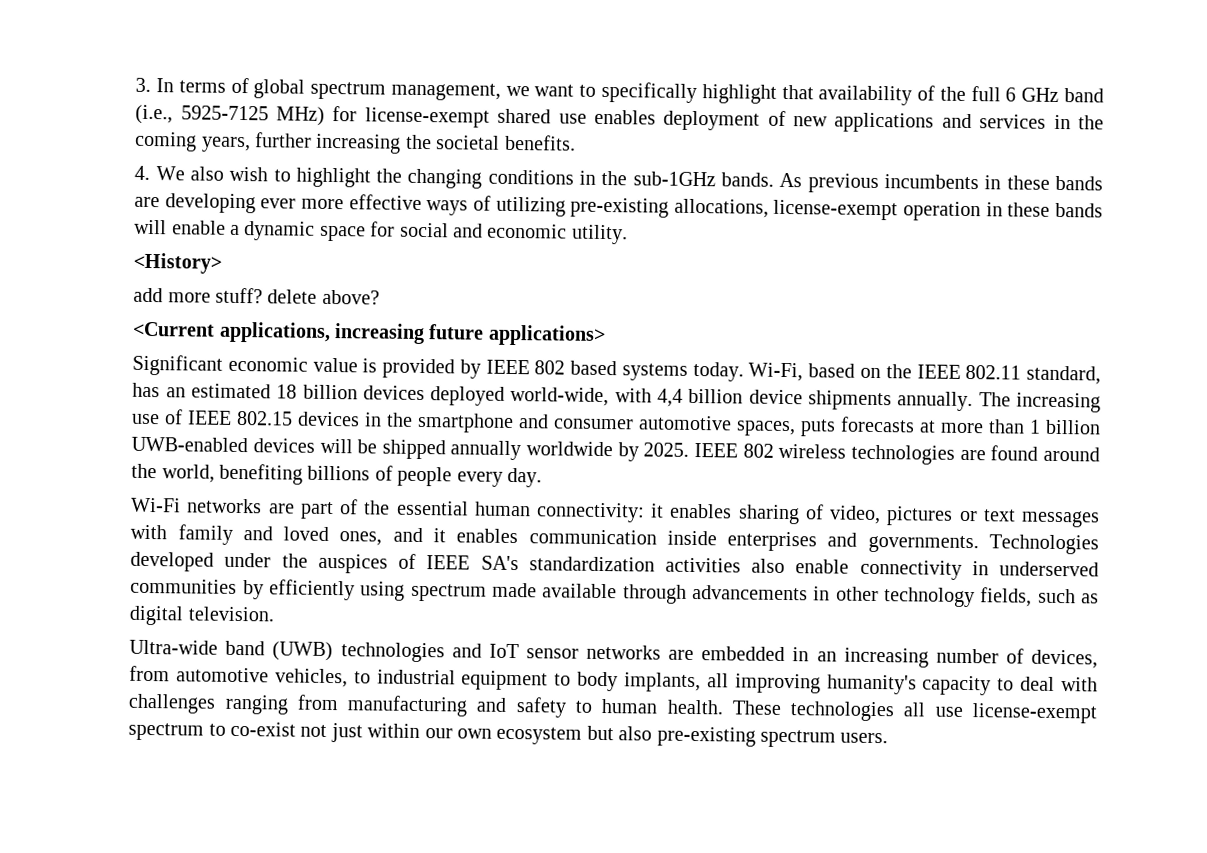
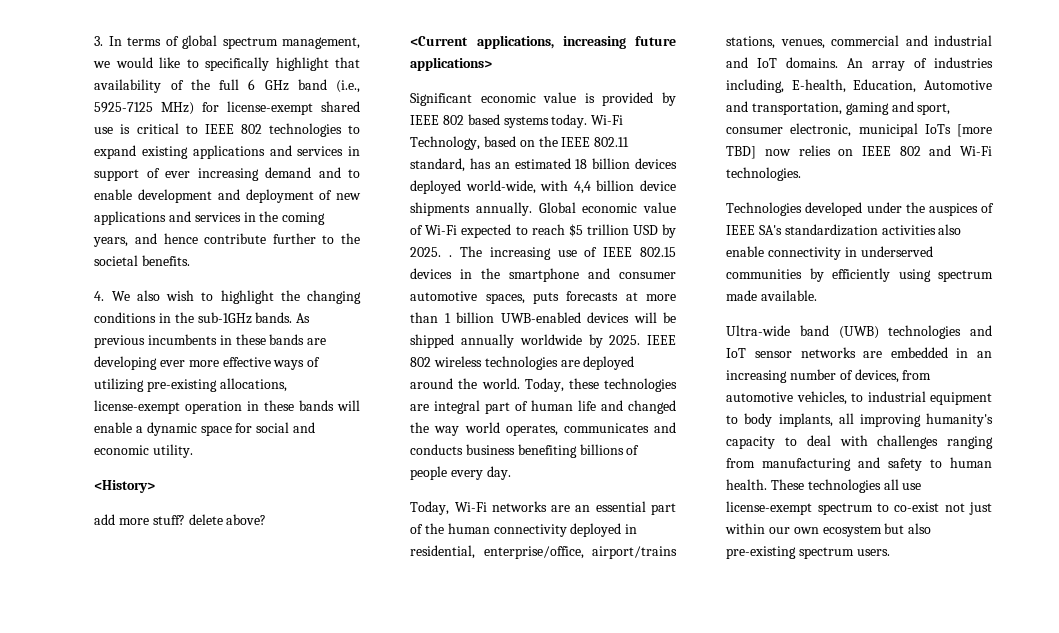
[534,84,575,97] want -> [115,57,181,68] would like
[593,109,656,125] enables -> [120,123,361,137] [94,145,360,159] [94,167,360,181] [94,189,240,203] is critical to IEEE 802 technologies to expand existing applications and services in support of ever increasing demand and to enable development and
[255,132,402,154] further increasing -> [134,233,335,244] and hence contribute further to
[748,362,804,382] Wi-Fi, -> [591,115,624,125] [410,136,481,150] Wi-Fi Technology,
(974, 401) none -> [538,202,676,213] [410,224,676,238] [410,247,453,257] Global economic value of Wi-Fi expected to reach $5 trillion USD by 2025. .
[990,445,1039,461] found -> [583,356,635,370] deployed
[161,464,215,483] world, -> [481,378,677,392] [410,400,676,414] [410,422,676,436] [410,444,516,455] world. Today, these technologies are integral part of human life and changed the way world operates, communicates and conducts business
(543, 477) none -> [410,501,450,515] Today,
(295, 508) none -> [575,501,646,512] an essential
[396,500,1100,528] [130,524,979,554] essential human connectivity: it enables sharing of video, pictures or text messages with family and loved ones, and it enables communication inside enterprises and governments. -> [447,523,638,537] [410,545,677,559] [726,35,992,49] [726,57,993,71] [726,79,992,93] [726,101,951,115] [726,123,992,137] [726,145,992,159] [726,167,802,181] human connectivity deployed in residential, enterprise/office, airport/trains stations, venues, commercial and industrial and IoT domains. An array of industries including, E-health, Education, Automotive and transportation, gaming and sport, consumer electronic, municipal IoTs [more TBD] now relies on IEEE 802 and Wi-Fi technologies. //
[542,583,1099,608] [129,605,274,626] available through advancements in other technology fields, such as digital television. -> [761,290,818,301] available.

